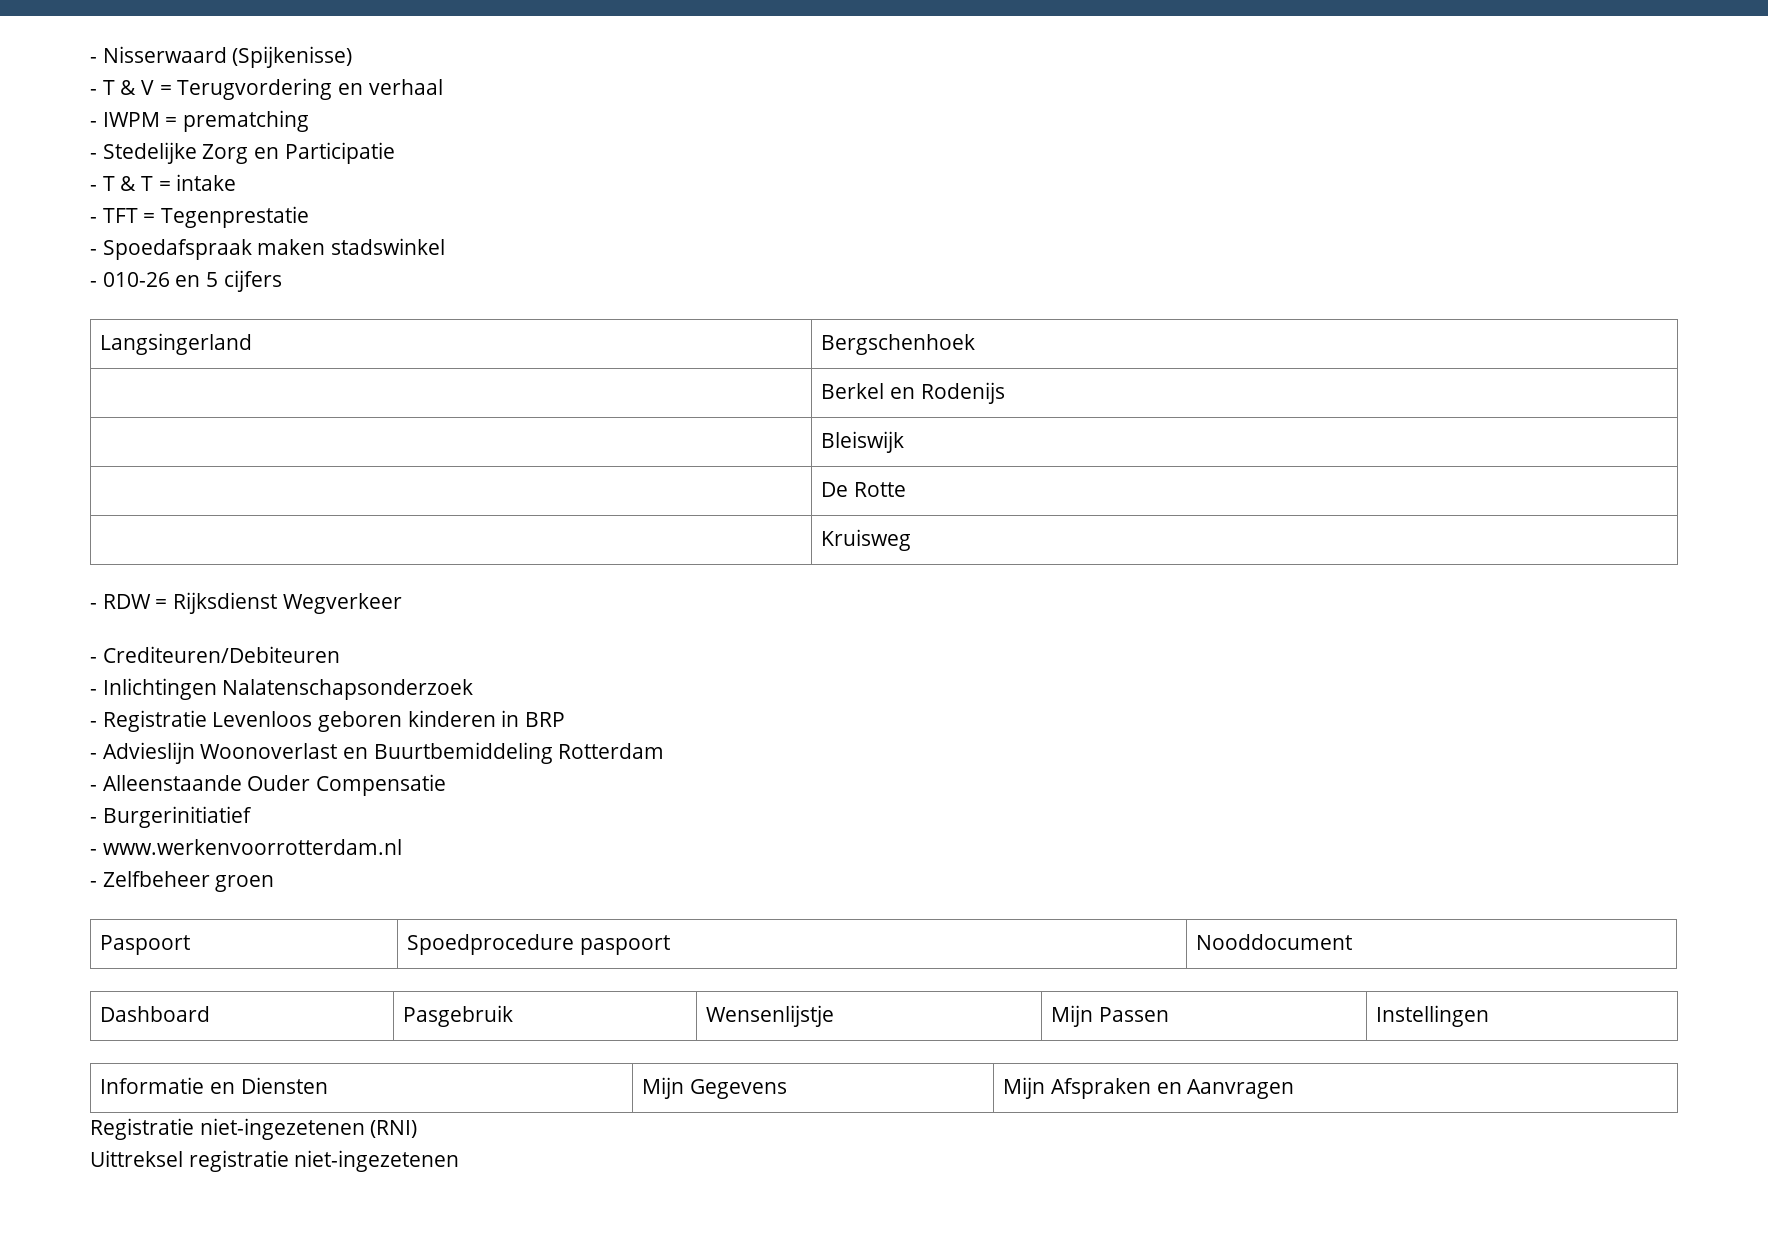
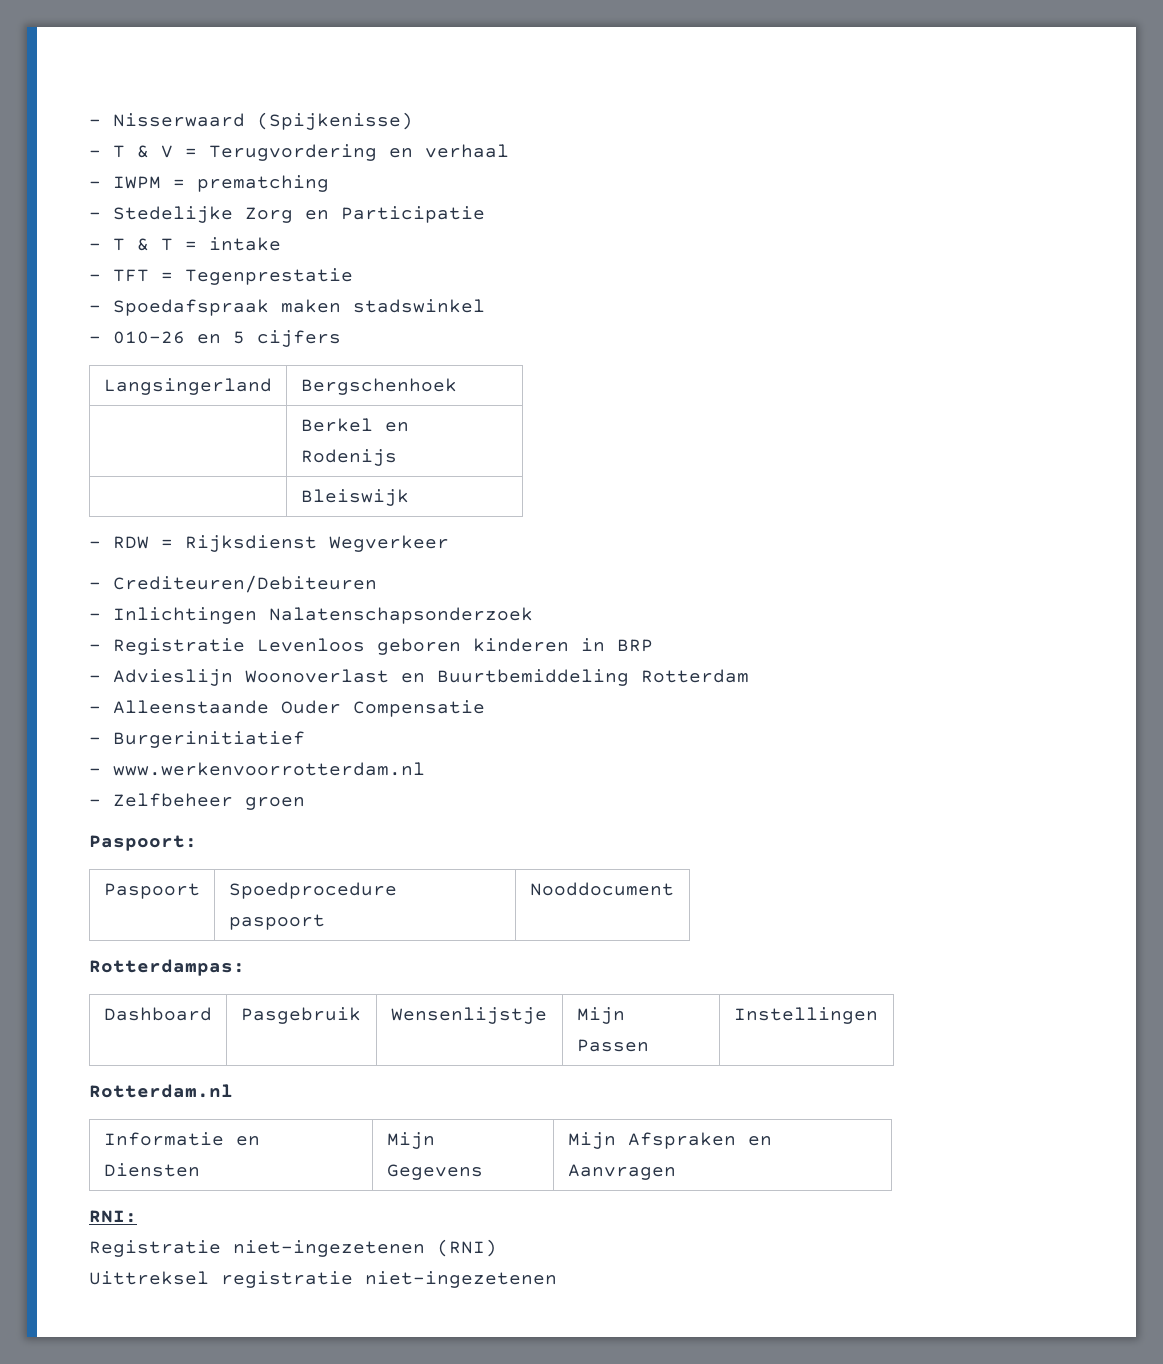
[821,482,906,497] [821,529,912,551] // | De Rotte // | Kruisweg -> (409, 497) none
(275, 883) none -> [89,835,197,851] // Paspoort:
(1353, 942) none -> [89,959,245,976] // Rotterdampas:
(1490, 1016) none -> [89,1084,233,1098] // Rotterdam.nl
(1295, 1089) none -> [89,1210,137,1223] // RNI:

